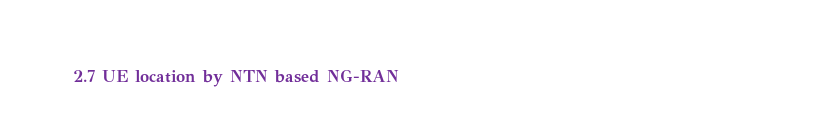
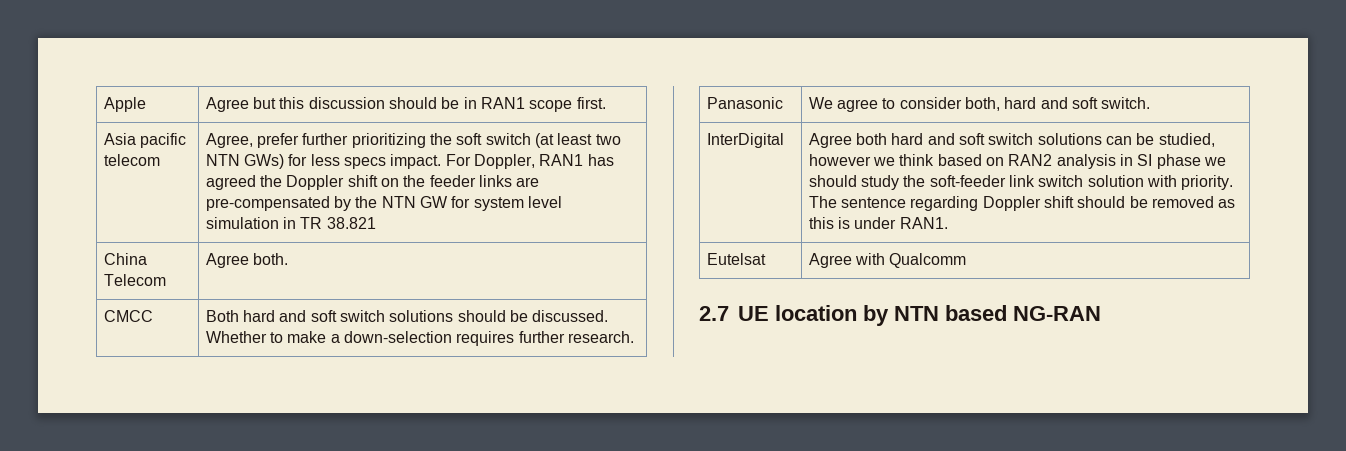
(73, 76) none -> [103,97,146,112] [205,97,606,112] [103,133,187,148] [103,154,160,166] [205,133,621,148] [205,154,614,169] [205,175,540,190] [205,196,563,211] [205,217,376,229] [103,253,147,265] [103,274,166,286] [205,253,289,268] [103,310,153,322] [205,310,609,322] [205,331,635,346] [706,97,783,109] [808,97,1151,112] [706,133,784,148] [808,133,1215,148] [808,154,1226,169] [808,175,1234,190] [808,196,1236,211] [808,217,948,229] [706,253,766,265] [808,253,967,268] Apple | Agree but this discussion should be in RAN1 scope first. // Asia pacific telecom | Agree, prefer further prioritizing the soft switch (at least two NTN GWs) for less specs impact. For Doppler, RAN1 has agreed the Doppler shift on the feeder links are pre-compensated by the NTN GW for system level simulation in TR 38.821 // China Telecom | Agree both. // CMCC | Both hard and soft switch solutions should be discussed. Whether to make a down-selection requires further research. // Panasonic | We agree to consider both, hard and soft switch. // InterDigital | Agree both hard and soft switch solutions can be studied, however we think based on RAN2 analysis in SI phase we should study the soft-feeder link switch solution with priority. The sentence regarding Doppler shift should be removed as this is under RAN1. // Eutelsat | Agree with Qualcomm //

